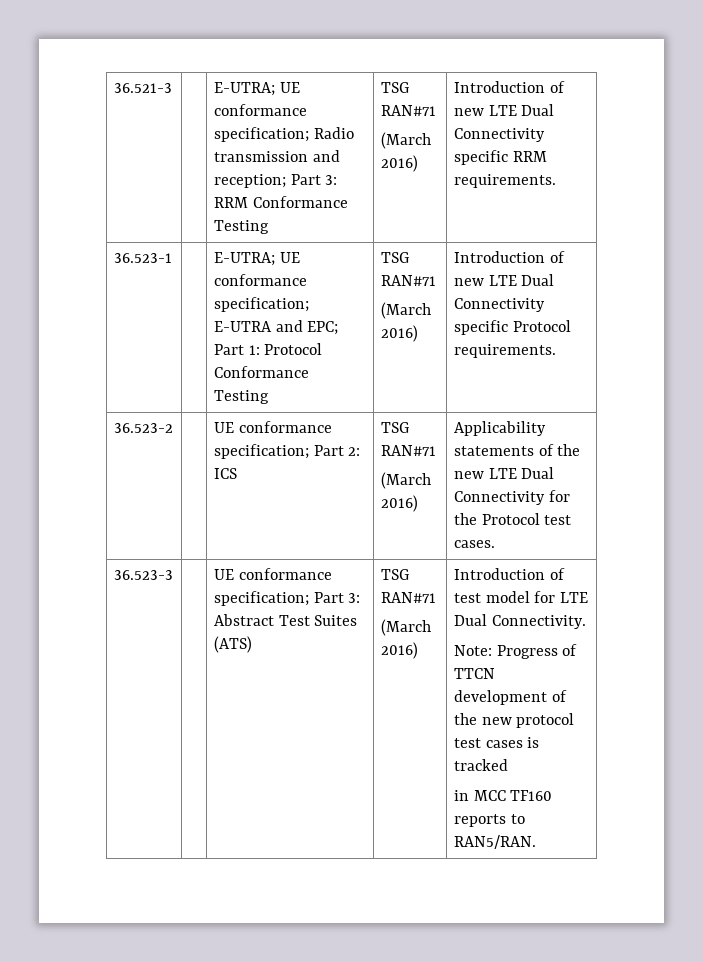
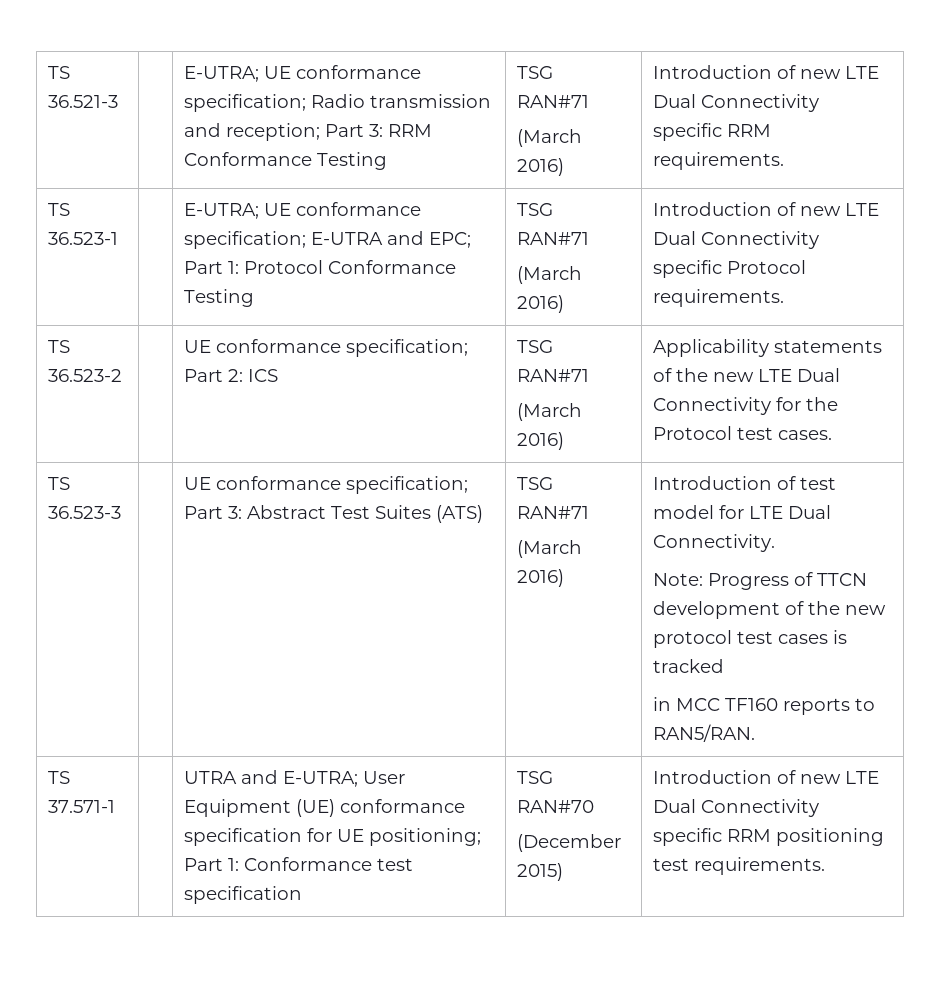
(113, 88) none -> [48,66,71,79] TS
(556, 181) none -> [48,203,71,216] TS
(556, 351) none -> [48,340,71,353] TS
(495, 544) none -> [48,477,71,490] TS
(536, 842) none -> [48,771,71,784] [48,800,116,813] [184,770,406,787] [184,799,466,817] [184,828,482,846] [184,857,414,871] [184,886,303,904] [517,771,554,784] [517,800,595,813] [517,834,622,852] [517,863,564,881] [653,770,880,784] [653,799,820,817] [653,828,885,846] [653,857,826,875] // TS 37.571-1 | | UTRA and E-UTRA; User Equipment (UE) conformance specification for UE positioning; Part 1: Conformance test specification | TSG RAN#70 // (December 2015) | Introduction of new LTE Dual Connectivity specific RRM positioning test requirements.

